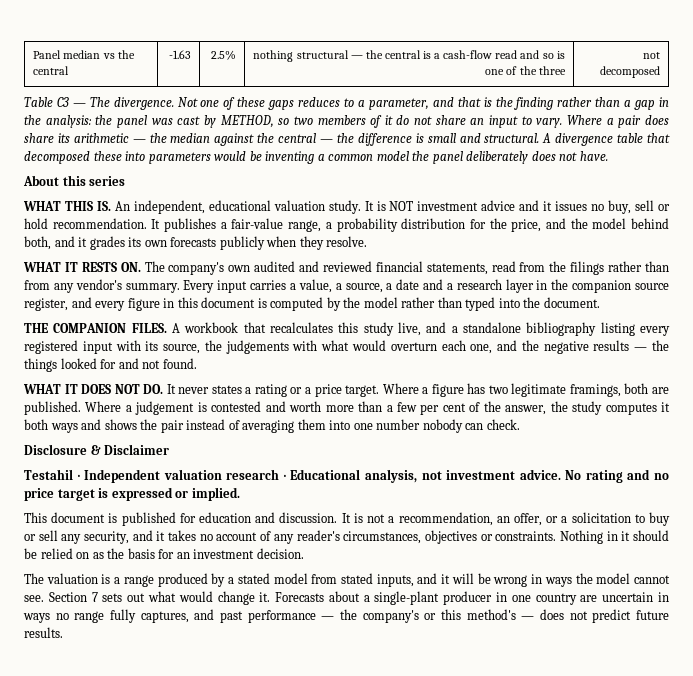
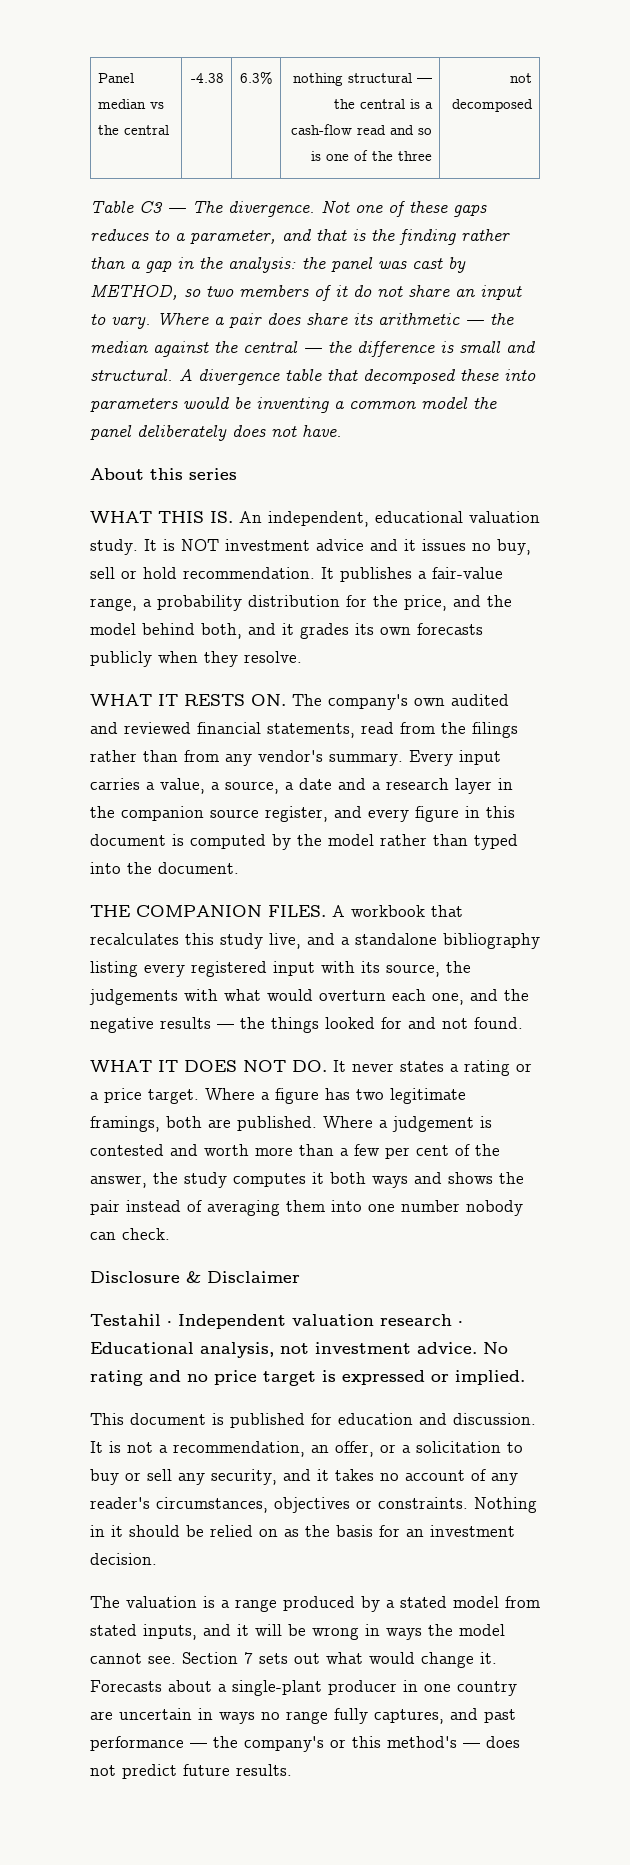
[168,50,191,59] [210,50,236,60] -1.63 | 2.5% -> [191,73,225,83] [240,71,274,84] -4.38 | 6.3%

